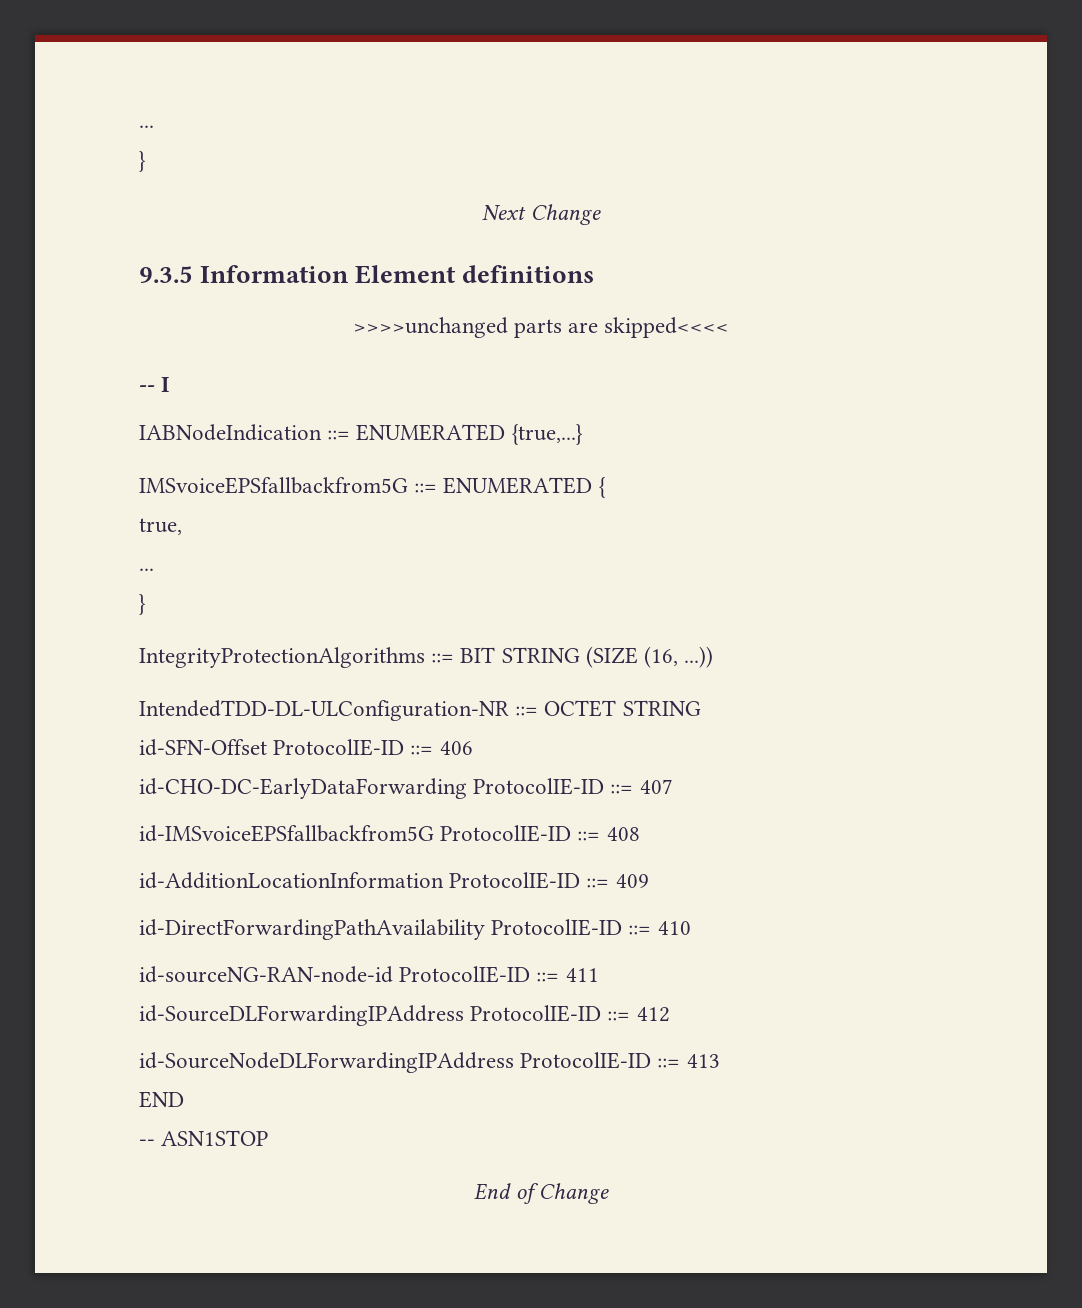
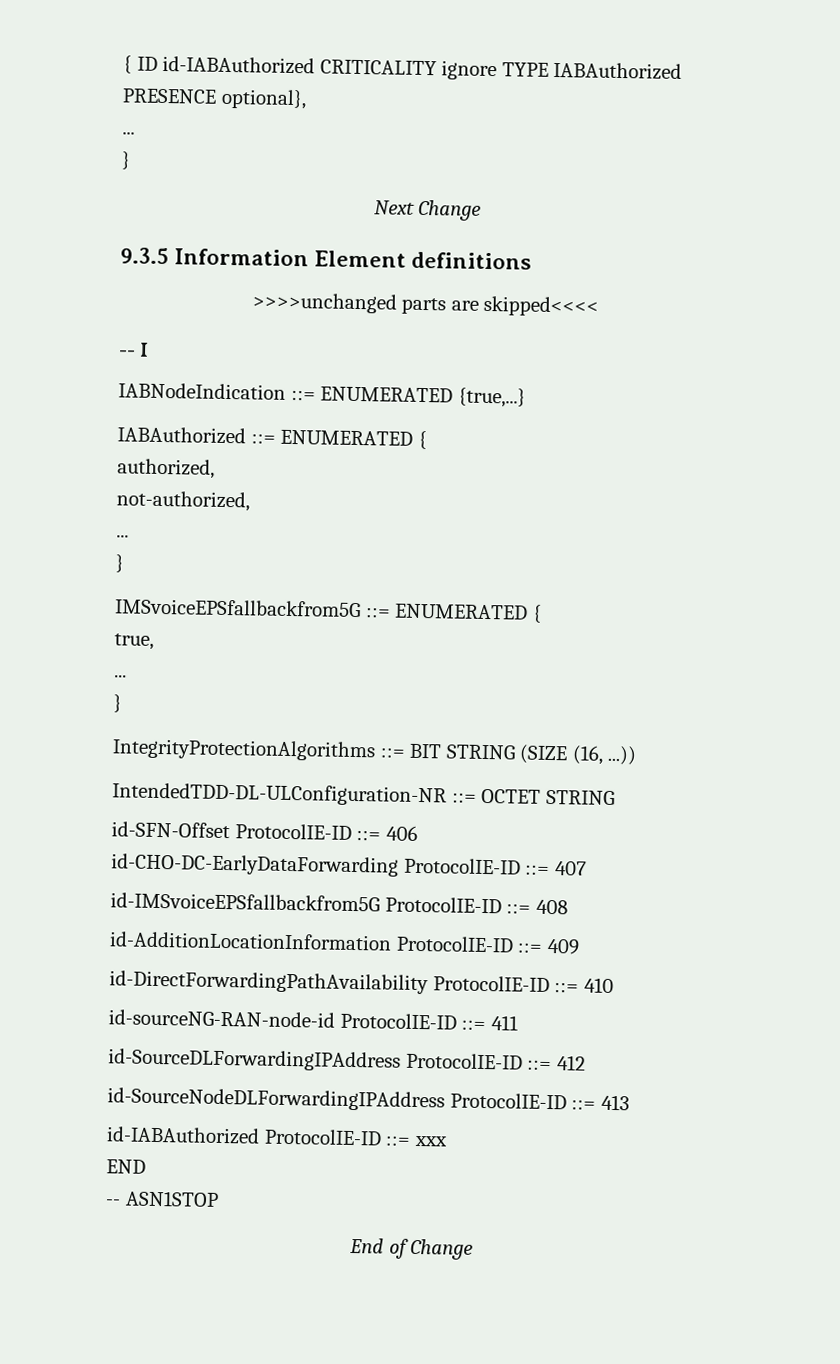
(139, 126) none -> [123,55,683,81] [122,88,307,110] { ID id-IABAuthorized CRITICALITY ignore TYPE IABAuthorized PRESENCE optional}, //
(583, 434) none -> [117,426,427,450] [117,458,215,479] [116,490,250,512] [116,534,129,538] [115,554,124,573] // IABAuthorized ::= ENUMERATED { // authorized, // not-authorized, // ... // }
(720, 1061) none -> [106,1126,448,1147] // id-IABAuthorized ProtocolIE-ID ::= xxx

